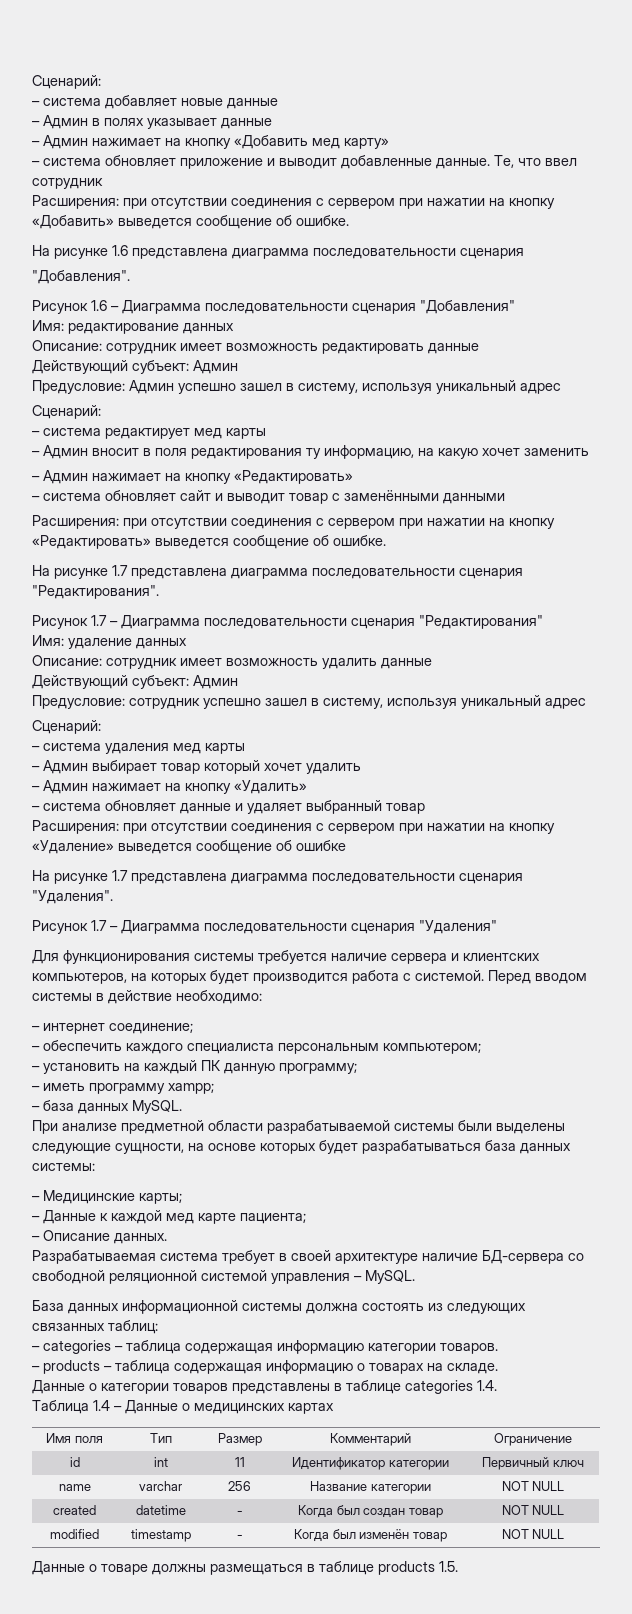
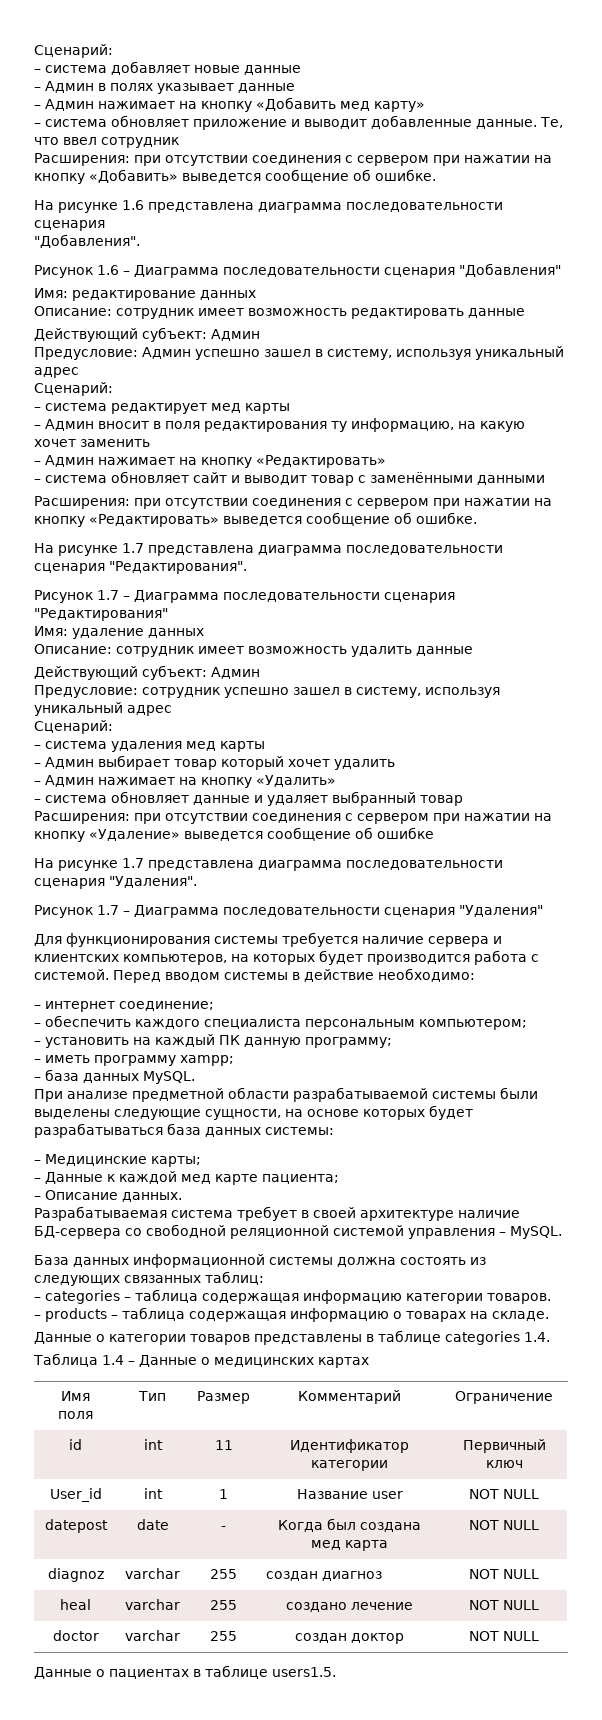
[58,1484,91,1491] [139,1481,182,1491] [228,1481,251,1491] name | varchar | 256 -> [49,1488,102,1502] [143,1488,163,1499] [219,1489,228,1499] User_id | int | 1
[370,1484,431,1494] [501,1481,565,1491] [53,1505,96,1515] [135,1505,186,1515] [236,1510,243,1515] [298,1505,443,1518] [501,1505,565,1515] [50,1529,99,1539] [130,1529,191,1542] [236,1534,243,1539] [294,1529,447,1542] [501,1529,565,1539] [32,1561,458,1575] категории | NOT NULL // created | datetime | - | Когда был создан товар | NOT NULL // modified | timestamp | - | Когда был изменён товар | NOT NULL // Данные о товаре должны размещаться в таблице products 1.5. -> [371,1491,403,1499] [469,1489,539,1499] [44,1519,108,1533] [136,1519,169,1530] [221,1526,226,1530] [278,1518,421,1532] [311,1540,388,1551] [469,1520,539,1530] [47,1568,104,1582] [125,1568,180,1579] [210,1569,237,1579] [266,1571,383,1581] [469,1569,539,1579] [60,1599,91,1610] [125,1599,180,1610] [210,1600,237,1610] [286,1602,413,1612] [469,1600,539,1610] [52,1630,99,1641] [125,1630,180,1641] [210,1631,237,1641] [295,1633,404,1644] [469,1631,539,1641] [34,1665,336,1679] user | NOT NULL // datepost | date | - | Когда был создана мед карта | NOT NULL // diagnoz | varchar | 255 | создан диагноз | NOT NULL // heal | varchar | 255 | создано лечение | NOT NULL // doctor | varchar | 255 | создан доктор | NOT NULL // Данные о пациентах в таблице users1.5.

